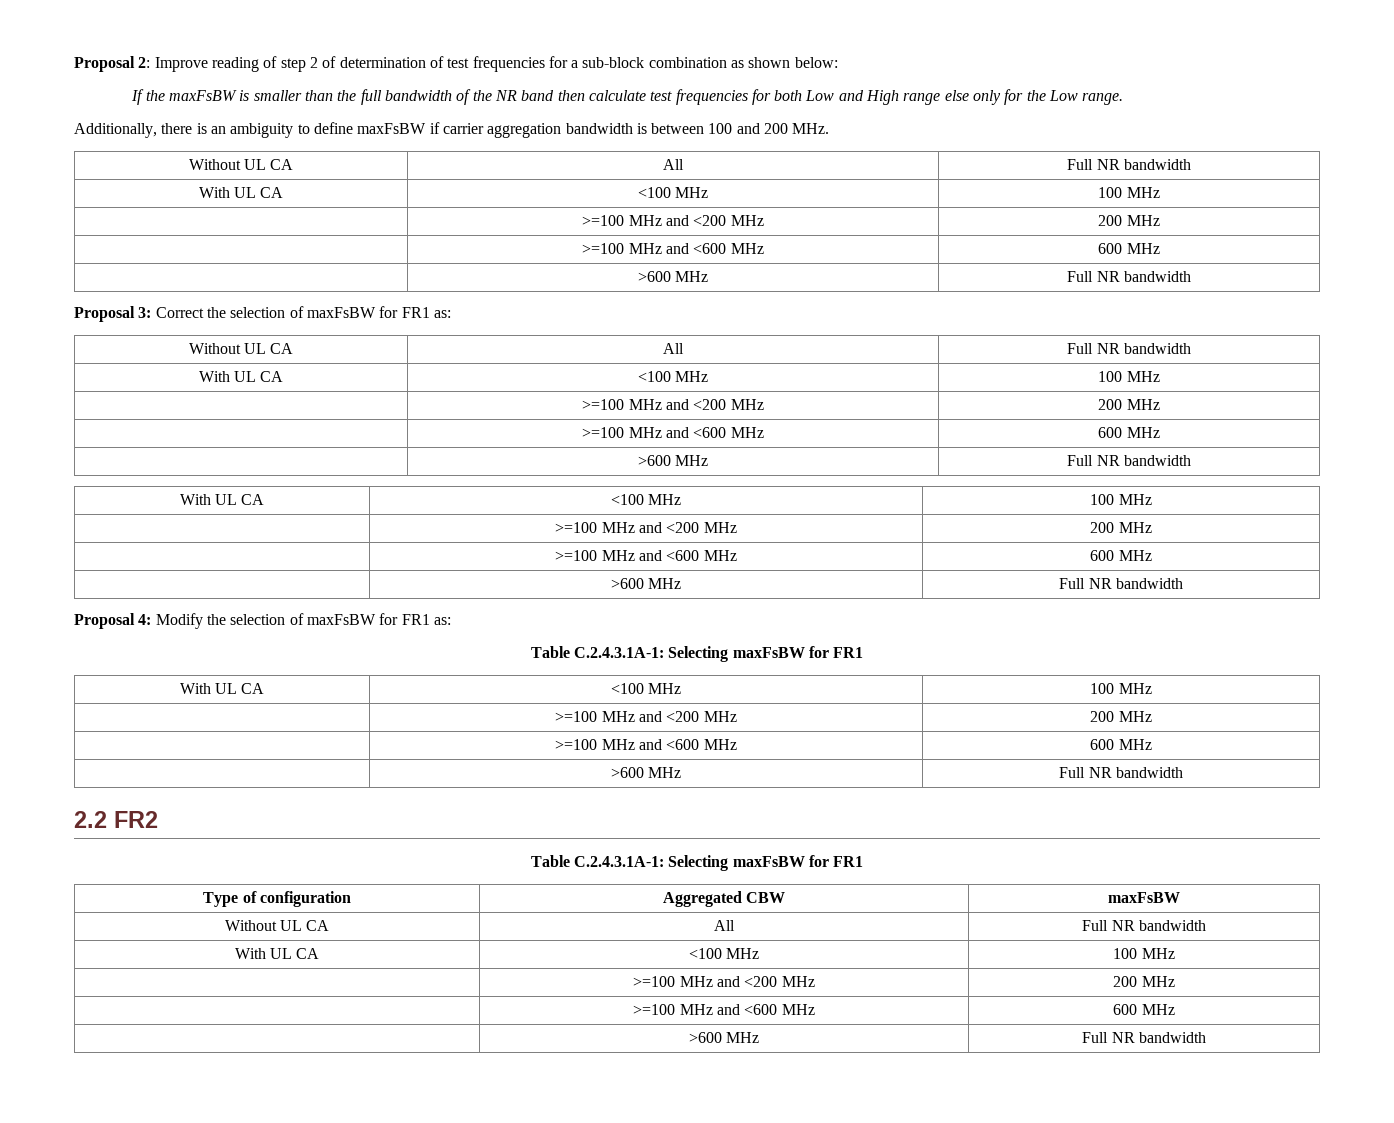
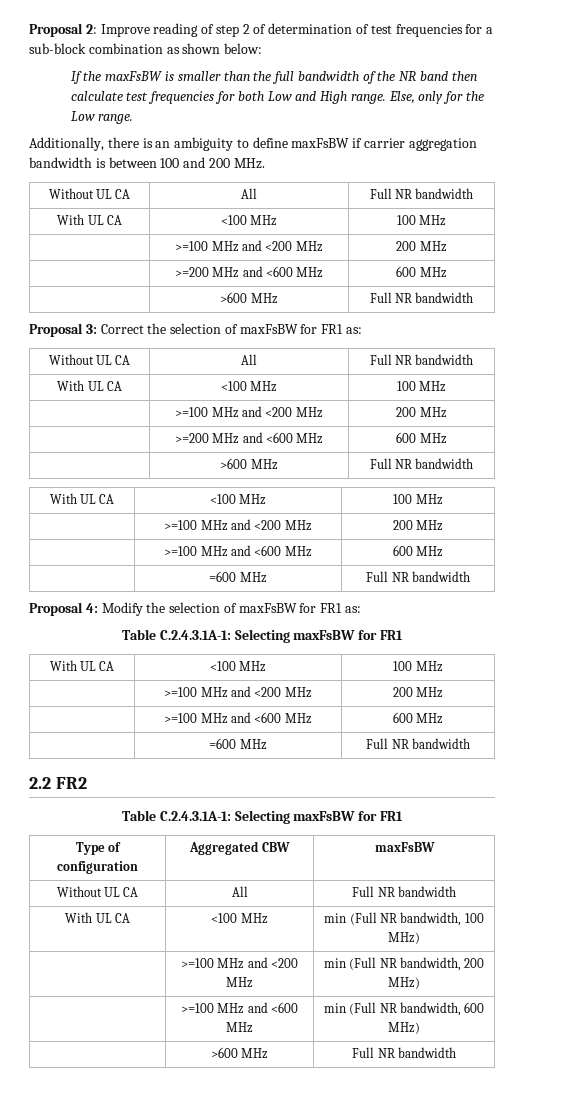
[903,90,969,105] range else -> [350,91,415,104] range. Else,
[582,243,625,254] >=100 -> [174,267,209,277] >=200
[582,427,625,438] >=100 -> [174,433,209,443] >=200
[610,578,644,589] >600 -> [209,571,237,582] =600
[610,767,644,778] >600 -> [209,738,237,749] =600
[1113,948,1175,959] [633,976,815,987] [1113,976,1175,987] [633,1004,815,1015] [1113,1004,1175,1015] 100 MHz // | >=100 MHz and <200 MHz | 200 MHz // | >=100 MHz and <600 MHz | 600 MHz -> [324,912,484,926] [388,932,420,944] [180,957,299,969] [226,977,253,988] [323,957,485,971] [388,977,420,989] [180,1002,299,1014] [226,1022,253,1033] [323,1002,485,1016] [388,1022,420,1034] min (Full NR bandwidth, 100 MHz) // | >=100 MHz and <200 MHz | min (Full NR bandwidth, 200 MHz) // | >=100 MHz and <600 MHz | min (Full NR bandwidth, 600 MHz)

